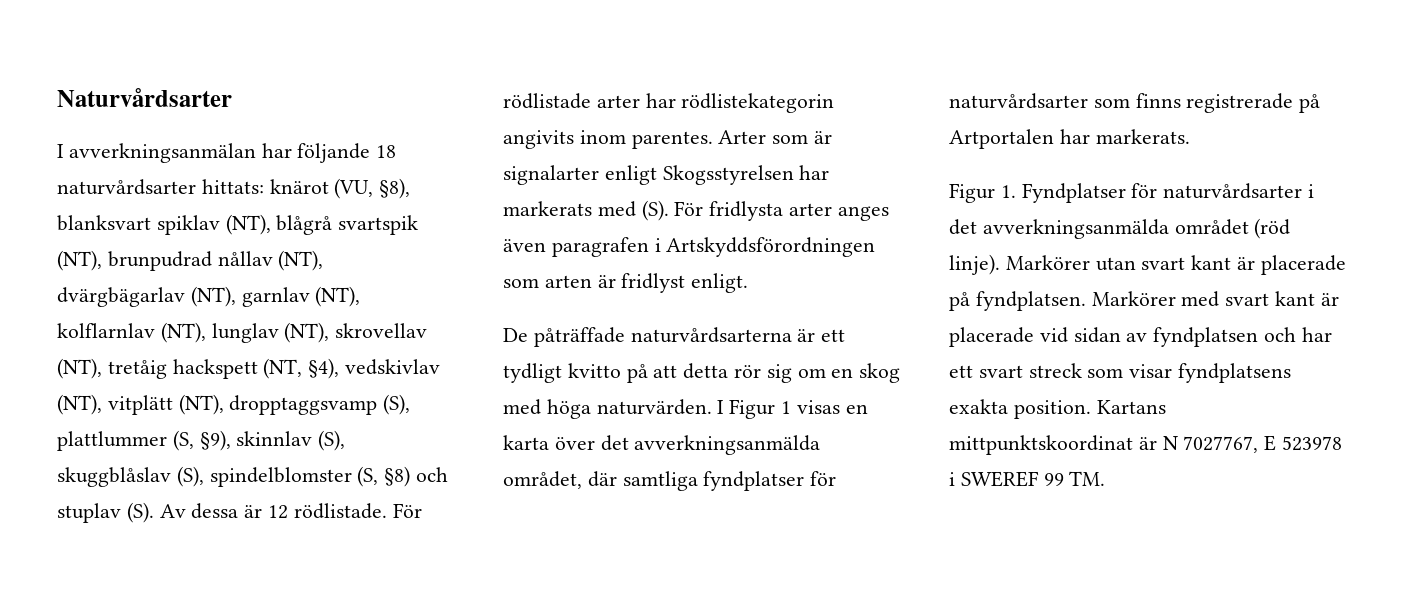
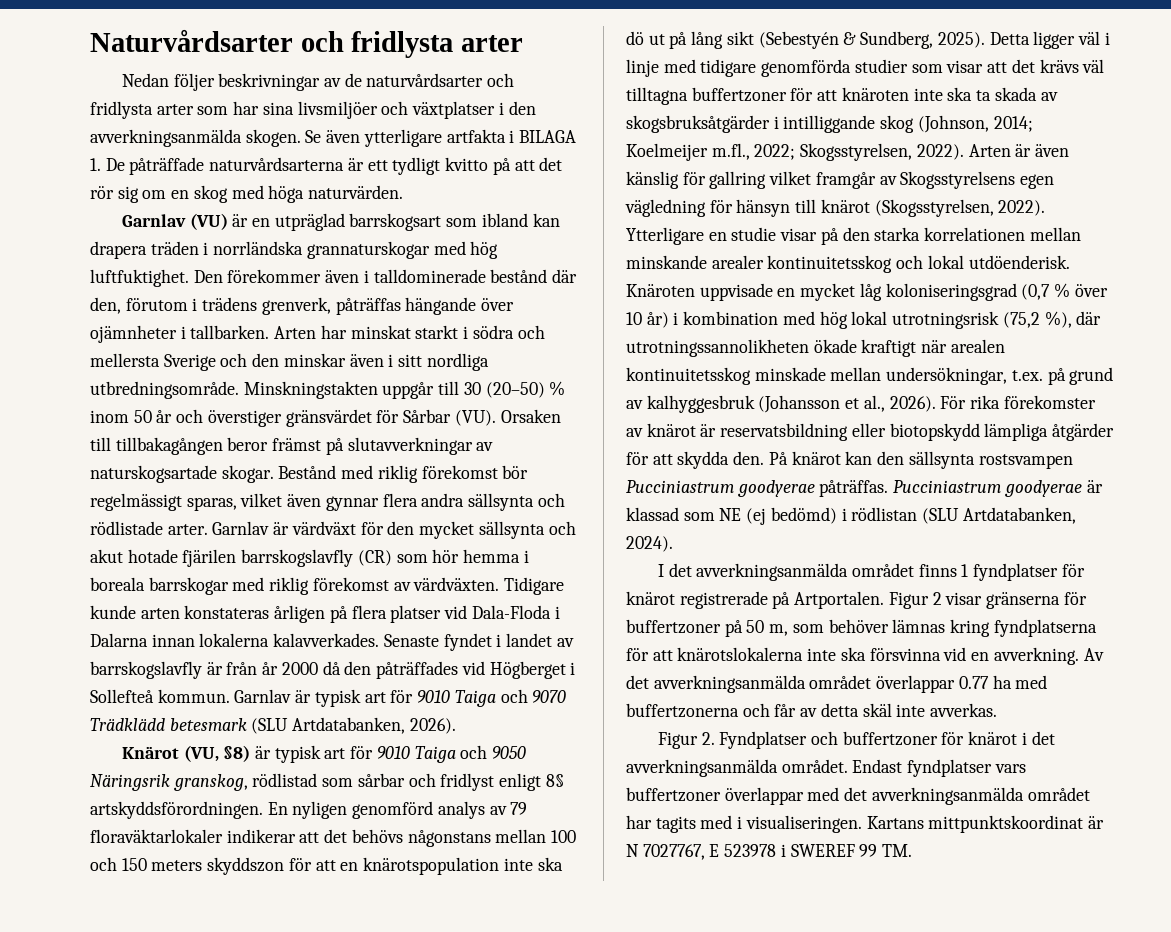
[57,143,397,163] [57,178,411,199] [57,214,419,235] [57,250,324,271] [57,286,361,307] [57,322,428,343] [57,358,441,379] [57,394,411,415] [57,430,346,451] [57,466,449,487] [57,502,422,523] [503,93,835,113] [503,130,833,149] [503,165,830,185] [503,200,889,221] [503,237,876,257] [503,273,749,293] // I avverkningsanmälan har följande 18 naturvårdsarter hittats: knärot (VU, §8), blanksvart spiklav (NT), blågrå svartspik (NT), brunpudrad nållav (NT), dvärgbägarlav (NT), garnlav (NT), kolflarnlav (NT), lunglav (NT), skrovellav (NT), tretåig hackspett (NT, §4), vedskivlav (NT), vitplätt (NT), dropptaggsvamp (S), plattlummer (S, §9), skinnlav (S), skuggblåslav (S), spindelblomster (S, §8) och stuplav (S). Av dessa är 12 rödlistade. För rödlistade arter har rödlistekategorin angivits inom parentes. Arter som är signalarter enligt Skogsstyrelsen har markerats med (S). För fridlysta arter anges även paragrafen i Artskyddsförordningen som arten är fridlyst enligt. // -> [300,31,524,58] [121,73,515,91] [90,101,536,119] [90,129,577,147] [90,158,101,171] och fridlysta arter // Nedan följer beskrivningar av de naturvårdsarter och fridlysta arter som har sina livsmiljöer och växtplatser i den avverkningsanmälda skogen. Se även ytterligare artfakta i BILAGA 1.
[683,363,729,379] detta -> [539,157,563,171] det
[717,399,868,419] [503,435,821,455] [503,471,837,491] [949,93,1321,113] [949,129,1190,149] [949,183,1315,203] [949,218,1291,239] [949,254,1346,275] [949,291,1339,311] [949,327,1332,347] [949,363,1292,383] [949,399,1091,419] I Figur 1 visas en karta över det avverkningsanmälda området, där samtliga fyndplatser för naturvårdsarter som finns registrerade på Artportalen har markerats. // Figur 1. Fyndplatser för naturvårdsarter i det avverkningsanmälda området (röd linje). Markörer utan svart kant är placerade på fyndplatsen. Markörer med svart kant är placerade vid sidan av fyndplatsen och har ett svart streck som visar fyndplatsens exakta position. -> [121,213,560,231] [90,241,499,259] [90,269,578,287] [90,297,515,315] [90,325,545,343] [90,353,489,371] [90,381,566,399] [90,409,561,427] [90,437,494,455] [90,465,529,483] [90,493,565,511] [90,521,576,539] [90,549,529,567] [90,577,565,595] [90,605,560,623] [90,633,574,651] [90,661,576,679] [90,689,567,707] [90,717,456,734] [121,745,527,763] [90,773,564,791] [90,801,528,819] [90,829,577,847] [90,857,563,875] [626,31,1110,49] [626,59,1105,77] [626,87,1058,105] [626,115,1033,133] [626,143,1070,161] [626,171,1055,189] [625,199,1046,217] [626,227,1081,245] [626,255,1070,273] [626,283,1108,301] [626,311,1102,329] [626,339,1005,357] [626,367,1114,385] [626,395,1096,413] [626,423,1115,441] [626,451,1073,469] [626,480,1103,497] [626,507,1076,525] [626,536,673,552] [657,563,1085,581] [626,591,1087,609] [626,619,1097,637] [626,647,1104,665] [626,675,1048,693] [626,703,998,718] [657,731,1055,749] [626,759,1026,777] [626,787,1090,805] [626,815,862,833] // Garnlav (VU) är en utpräglad barrskogsart som ibland kan drapera träden i norrländska grannaturskogar med hög luftfuktighet. Den förekommer även i talldominerade bestånd där den, förutom i trädens grenverk, påträffas hängande över ojämnheter i tallbarken. Arten har minskat starkt i södra och mellersta Sverige och den minskar även i sitt nordliga utbredningsområde. Minskningstakten uppgår till 30 (20–50) % inom 50 år och överstiger gränsvärdet för Sårbar (VU). Orsaken till tillbakagången beror främst på slutavverkningar av naturskogsartade skogar. Bestånd med riklig förekomst bör regelmässigt sparas, vilket även gynnar flera andra sällsynta och rödlistade arter. Garnlav är värdväxt för den mycket sällsynta och akut hotade fjärilen barrskogslavfly (CR) som hör hemma i boreala barrskogar med riklig förekomst av värdväxten. Tidigare kunde arten konstateras årligen på flera platser vid Dala-Floda i Dalarna innan lokalerna kalavverkades. Senaste fyndet i landet av barrskogslavfly är från år 2000 då den påträffades vid Högberget i Sollefteå kommun. Garnlav är typisk art för 9010 Taiga och 9070 Trädklädd betesmark (SLU Artdatabanken, 2026). // Knärot (VU, §8) är typisk art för 9010 Taiga och 9050 Näringsrik granskog, rödlistad som sårbar och fridlyst enligt 8§ artskyddsförordningen. En nyligen genomförd analys av 79 floraväktarlokaler indikerar att det behövs någonstans mellan 100 och 150 meters skyddszon för att en knärotspopulation inte ska dö ut på lång sikt (Sebestyén & Sundberg, 2025). Detta ligger väl i linje med tidigare genomförda studier som visar att det krävs väl tilltagna buffertzoner för att knäroten inte ska ta skada av skogsbruksåtgärder i intilliggande skog (Johnson, 2014; Koelmeijer m.fl., 2022; Skogsstyrelsen, 2022). Arten är även känslig för gallring vilket framgår av Skogsstyrelsens egen vägledning för hänsyn till knärot (Skogsstyrelsen, 2022). Ytterligare en studie visar på den starka korrelationen mellan minskande arealer kontinuitetsskog och lokal utdöenderisk. Knäroten uppvisade en mycket låg koloniseringsgrad (0,7 % över 10 år) i kombination med hög lokal utrotningsrisk (75,2 %), där utrotningssannolikheten ökade kraftigt när arealen kontinuitetsskog minskade mellan undersökningar, t.ex. på grund av kalhyggesbruk (Johansson et al., 2026). För rika förekomster av knärot är reservatsbildning eller biotopskydd lämpliga åtgärder för att skydda den. På knärot kan den sällsynta rostsvampen Pucciniastrum goodyerae påträffas. Pucciniastrum goodyerae är klassad som NE (ej bedömd) i rödlistan (SLU Artdatabanken, 2024). // I det avverkningsanmälda området finns 1 fyndplatser för knärot registrerade på Artportalen. Figur 2 visar gränserna för buffertzoner på 50 m, som behöver lämnas kring fyndplatserna för att knärotslokalerna inte ska försvinna vid en avverkning. Av det avverkningsanmälda området överlappar 0.77 ha med buffertzonerna och får av detta skäl inte avverkas. // Figur 2. Fyndplatser och buffertzoner för knärot i det avverkningsanmälda området. Endast fyndplatser vars buffertzoner överlappar med det avverkningsanmälda området har tagits med i visualiseringen.

